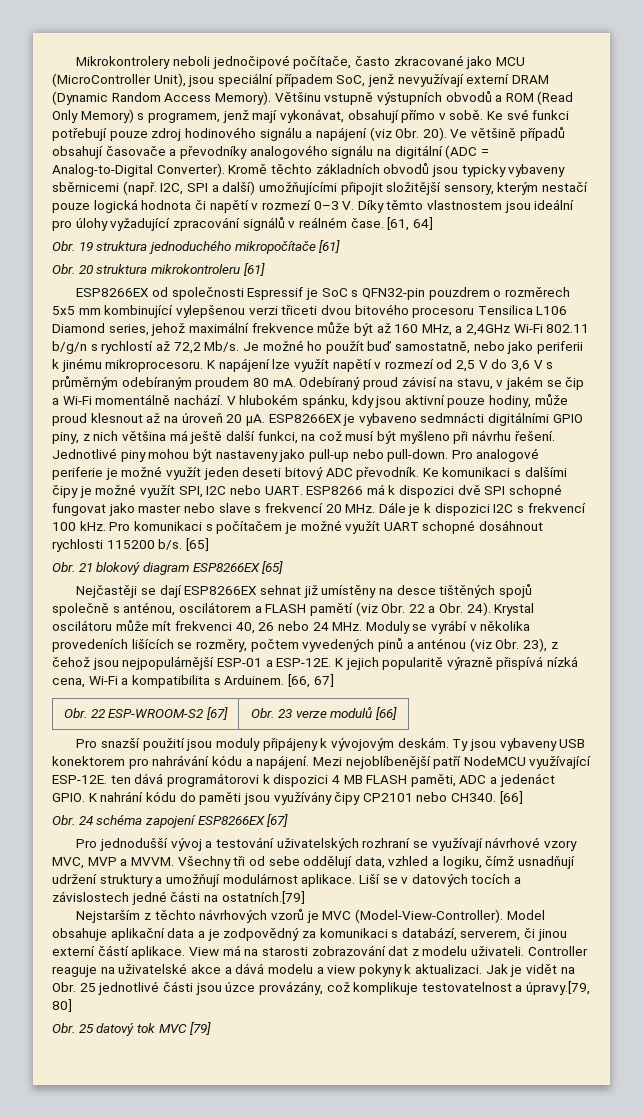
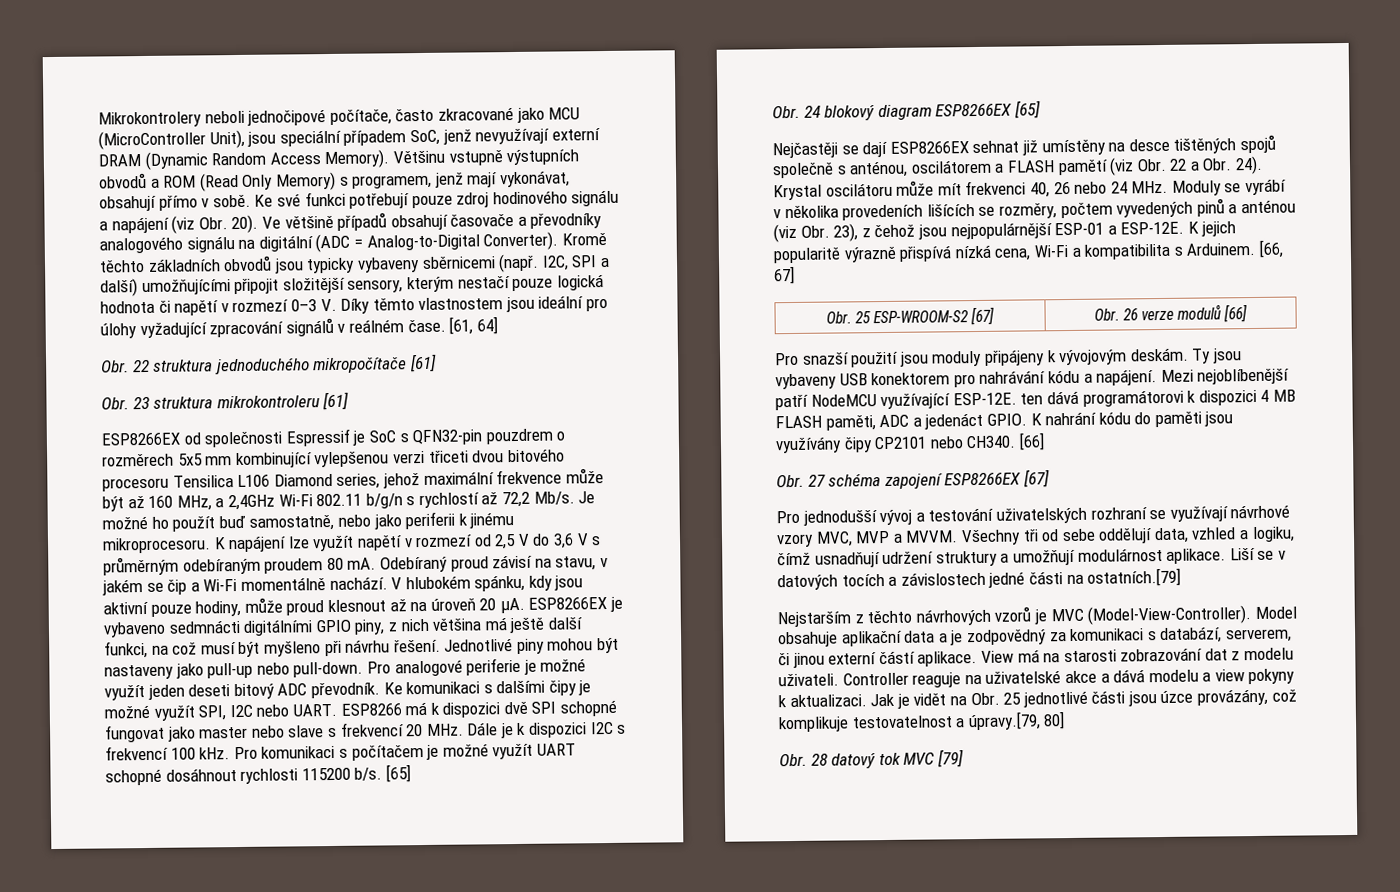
[78,242,93,251] 19 -> [132,359,150,373] 22
[78,265,93,274] 20 -> [132,396,150,410] 23
[78,563,93,572] 21 -> [803,105,821,118] 24
[90,709,106,718] 22 -> [854,311,871,324] 25
[277,709,292,718] 23 -> [1122,308,1138,321] 26
[78,816,93,825] 24 -> [807,474,826,487] 27
[78,1024,94,1033] 25 -> [810,753,828,766] 28

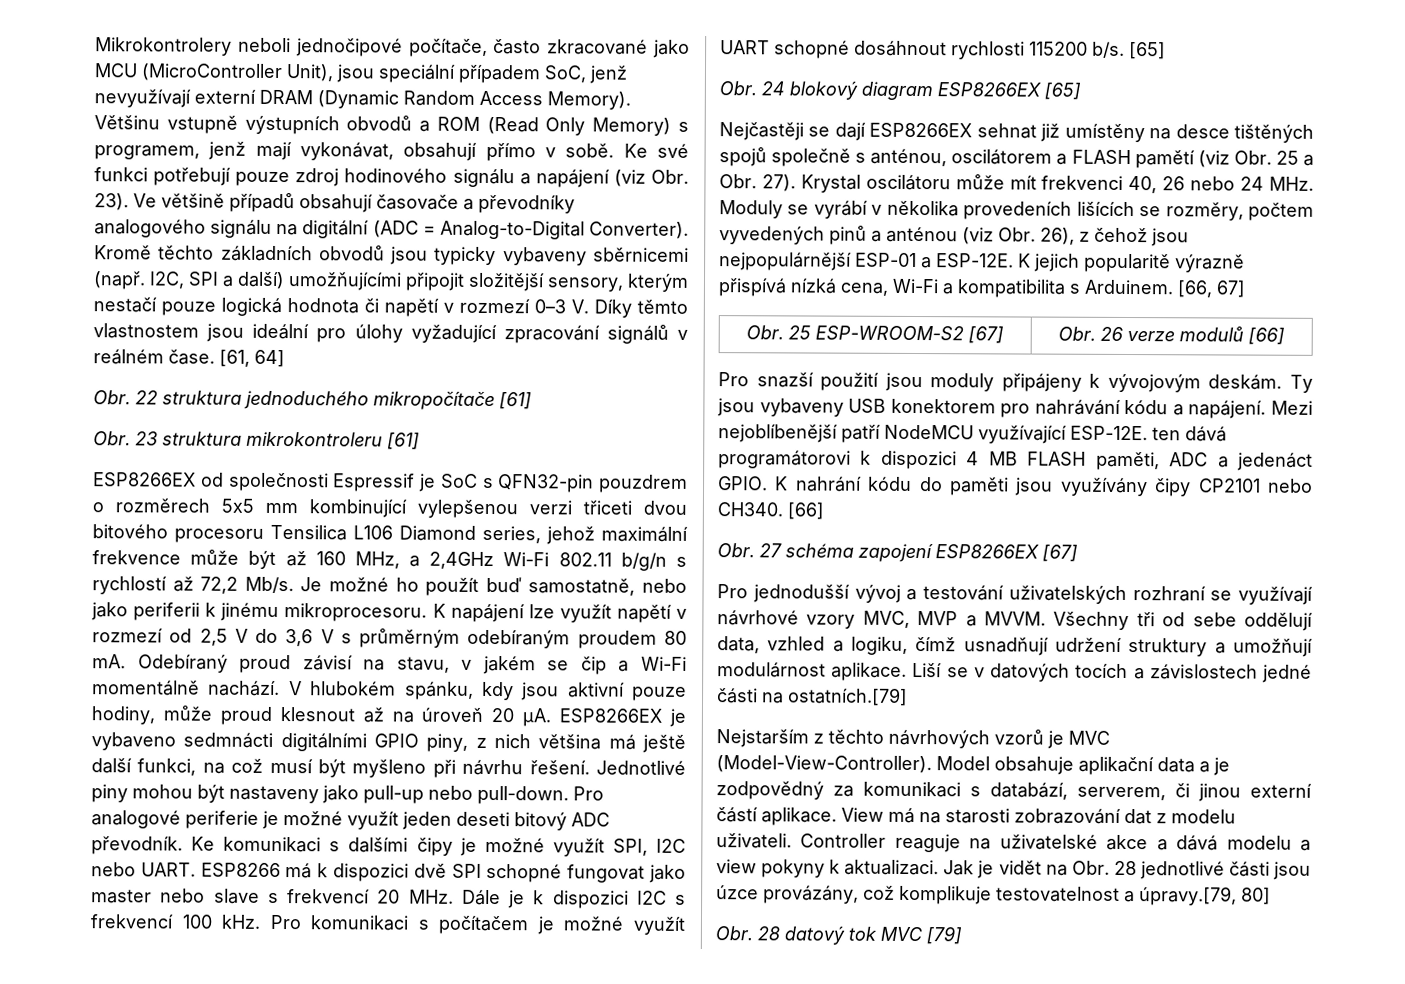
[231,214,259,234] 20). -> [94,193,129,211] 23).
[1169,158,1188,171] 22 -> [1275,150,1299,165] 25
[1235,155,1264,175] 24). -> [761,174,796,192] 27).
[833,223,859,242] 23), -> [1040,227,1075,245] 26),
[1003,692,1022,705] 25 -> [1113,860,1137,876] 28

